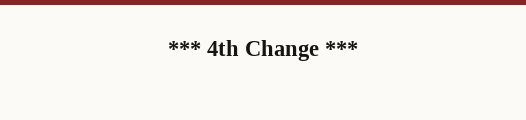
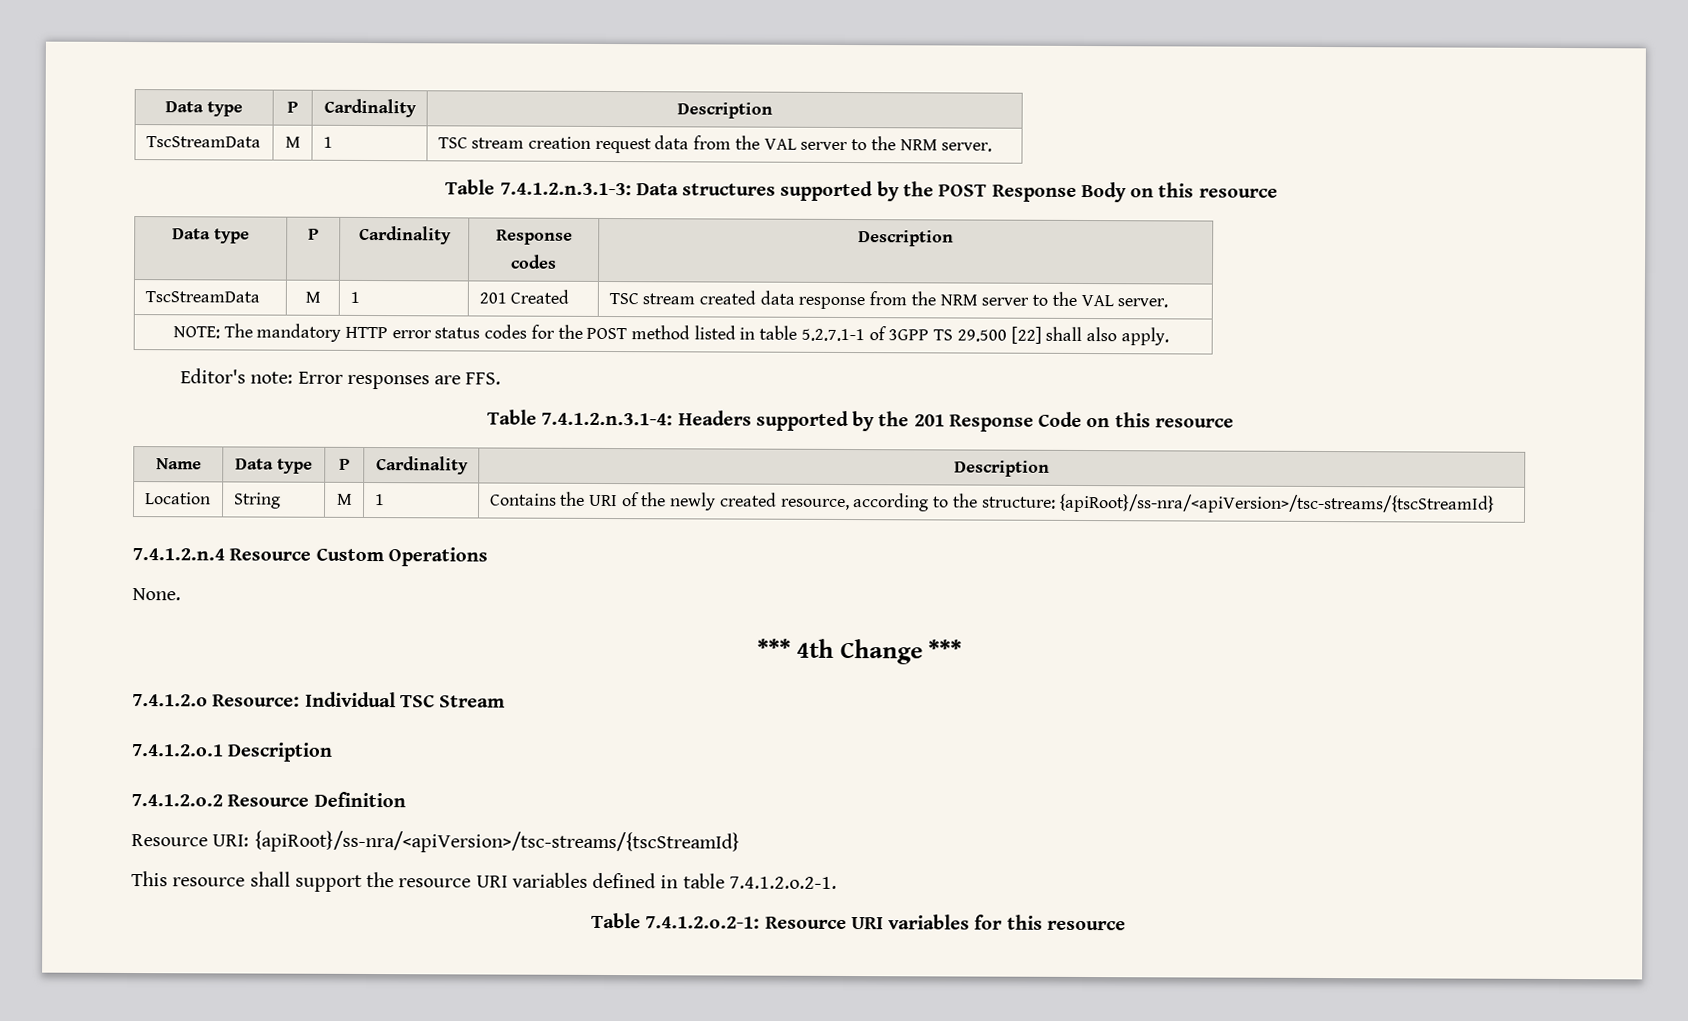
[167,40,359,61] *** 4th Change *** -> [165,101,243,117] [287,101,298,113] [323,98,417,118] [676,102,773,119] [145,136,261,148] [284,136,301,148] [322,136,333,148] [437,135,993,154] [445,179,1278,203] [172,228,250,244] [308,228,319,240] [358,225,452,245] [495,229,573,245] [511,254,557,269] [857,230,954,247] [144,291,260,303] [304,291,321,303] [349,291,360,303] [478,289,570,304] [608,290,1169,310] [172,323,1169,346] [180,368,502,390] [487,409,1234,432] [155,458,202,470] [235,458,313,474] [339,458,350,470] [375,456,469,475] [953,460,1050,477] [144,492,211,505] [233,492,281,509] [336,493,353,505] [374,494,385,506] [489,491,1496,514] [132,547,488,567] [132,588,181,601] [756,638,963,665] [132,691,506,708] [131,742,334,762] [131,791,406,808] [131,830,740,854] [131,871,837,892] [591,912,1126,931] Data type | P | Cardinality | Description // TscStreamData | M | 1 | TSC stream creation request data from the VAL server to the NRM server. // Table 7.4.1.2.n.3.1-3: Data structures supported by the POST Response Body on this resource // Data type | P | Cardinality | Response // codes | Description // TscStreamData | M | 1 | 201 Created | TSC stream created data response from the NRM server to the VAL server. // NOTE: The mandatory HTTP error status codes for the POST method listed in table 5.2.7.1-1 of 3GPP TS 29.500 [22] shall also apply. // Editor's note: Error responses are FFS. // Table 7.4.1.2.n.3.1-4: Headers supported by the 201 Response Code on this resource // Name | Data type | P | Cardinality | Description // Location | String | M | 1 | Contains the URI of the newly created resource, according to the structure: {apiRoot}/ss-nra/<apiVersion>/tsc-streams/{tscStreamId} // 7.4.1.2.n.4 Resource Custom Operations // None. // *** 4th Change *** // 7.4.1.2.o Resource: Individual TSC Stream // 7.4.1.2.o.1 Description // 7.4.1.2.o.2 Resource Definition // Resource URI: {apiRoot}/ss-nra/<apiVersion>/tsc-streams/{tscStreamId} // This resource shall support the resource URI variables defined in table 7.4.1.2.o.2-1. // Table 7.4.1.2.o.2-1: Resource URI variables for this resource

